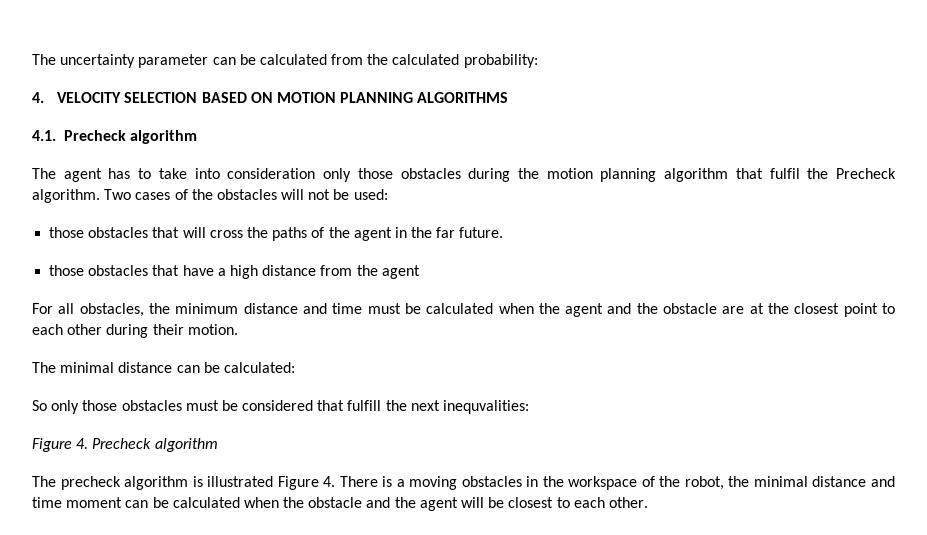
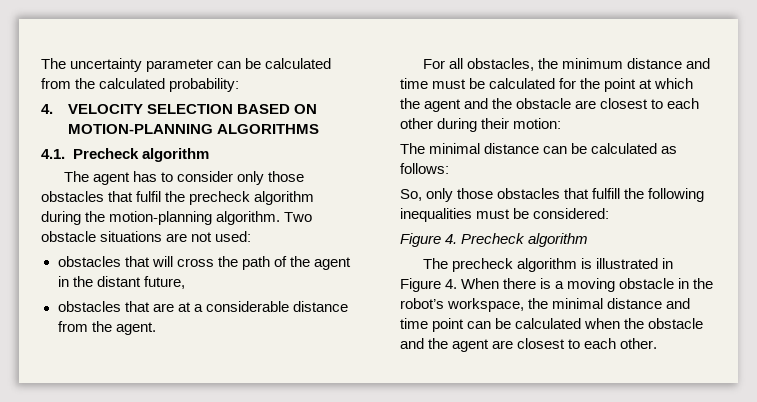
[276,92,414,103] MOTION PLANNING -> [67,124,213,134] MOTION-PLANNING
[158,168,896,182] [32,189,350,203] take into consideration only those obstacles during the motion planning algorithm that fulfil the Precheck algorithm. Two cases of the obstacles will not be -> [177,171,305,185] [41,191,315,205] [41,211,313,225] [41,231,213,242] consider only those obstacles that fulfil the precheck algorithm during the motion-planning algorithm. Two obstacle situations are not
[49,227,85,238] those -> (252, 236) none
[272,227,308,241] paths -> [241,256,270,270] path
[436,227,504,238] [49,265,258,279] far future. // those obstacles that have a high -> [96,276,185,289] [57,301,289,312] distant future, // obstacles that are at a considerable
[381,265,420,279] agent -> [115,322,156,335] agent.
[498,303,534,314] when -> [559,78,694,92] for the point at which
[749,303,878,317] at the closest point -> [600,98,649,109] closest
[187,324,238,335] motion. -> [513,118,562,129] motion:
[223,362,295,373] [32,400,530,414] calculated: // So only those obstacles must be considered that fulfill the next inequvalities: -> [591,143,678,154] [400,163,449,174] [400,188,705,202] [400,208,610,222] calculated as follows: // So, only those obstacles that fulfill the following inequalities must be considered:
[277,476,378,490] Figure 4. There -> [662,258,674,269] [400,278,537,292] in Figure 4. When there
[461,476,724,490] obstacles in the workspace of the robot, -> [619,278,714,289] [400,298,525,312] obstacle in the robot’s workspace,
[66,497,123,508] moment -> [432,318,465,332] point
[461,497,505,508] will be -> [492,340,514,349] are

